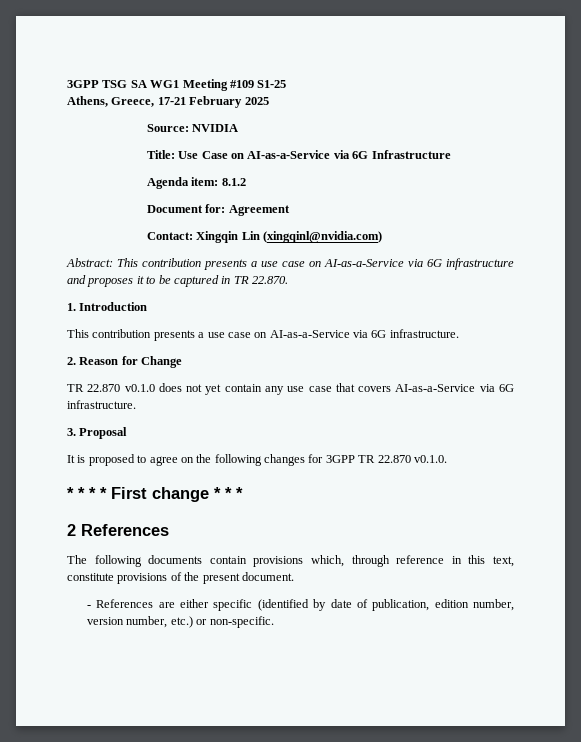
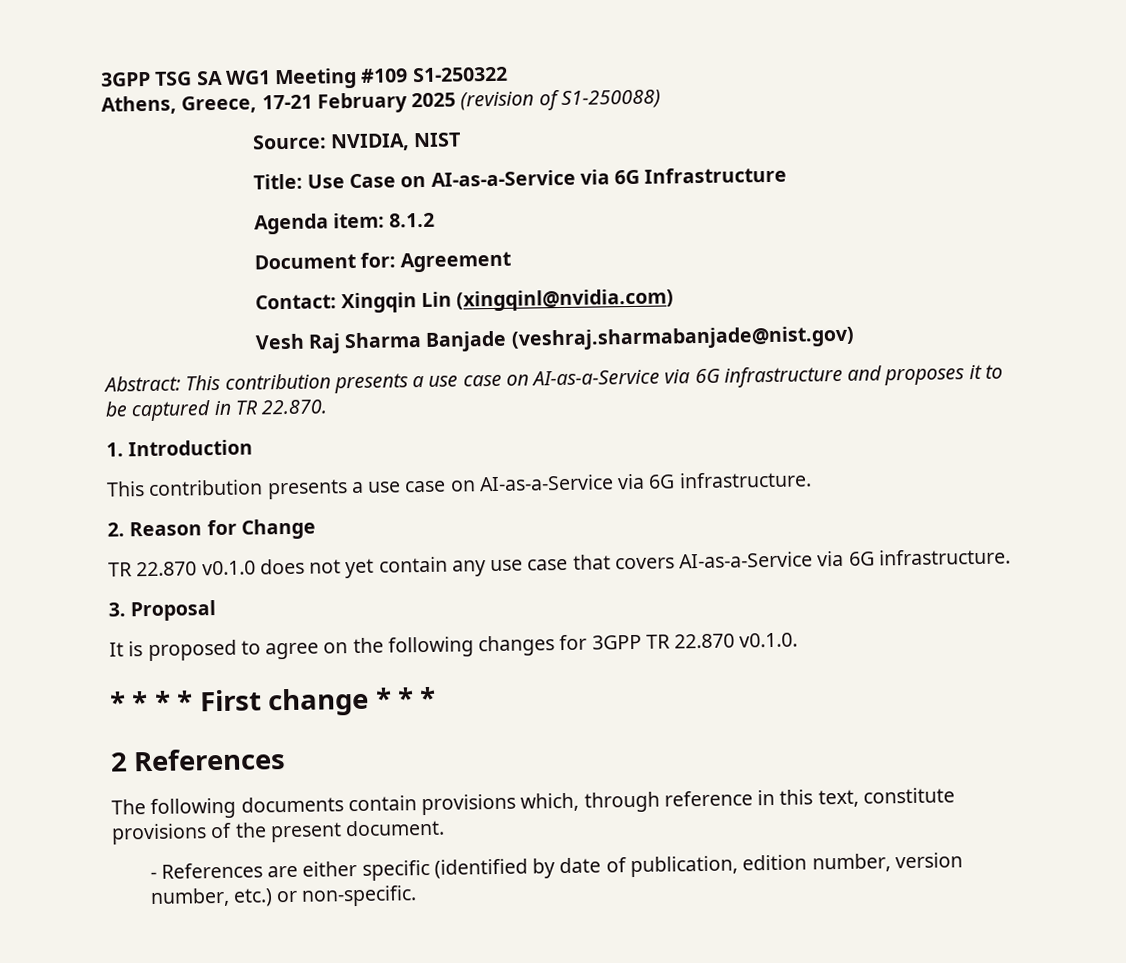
[257,80,287,88] S1-25 -> [411,66,508,83] S1-250322
(269, 101) none -> [460,89,661,111] (revision of S1-250088)
[192,124,239,132] NVIDIA -> [329,132,462,152] NVIDIA, NIST
(383, 237) none -> [254,325,855,354] // Vesh Raj Sharma Banjade (veshraj.sharmabanjade@nist.gov)

